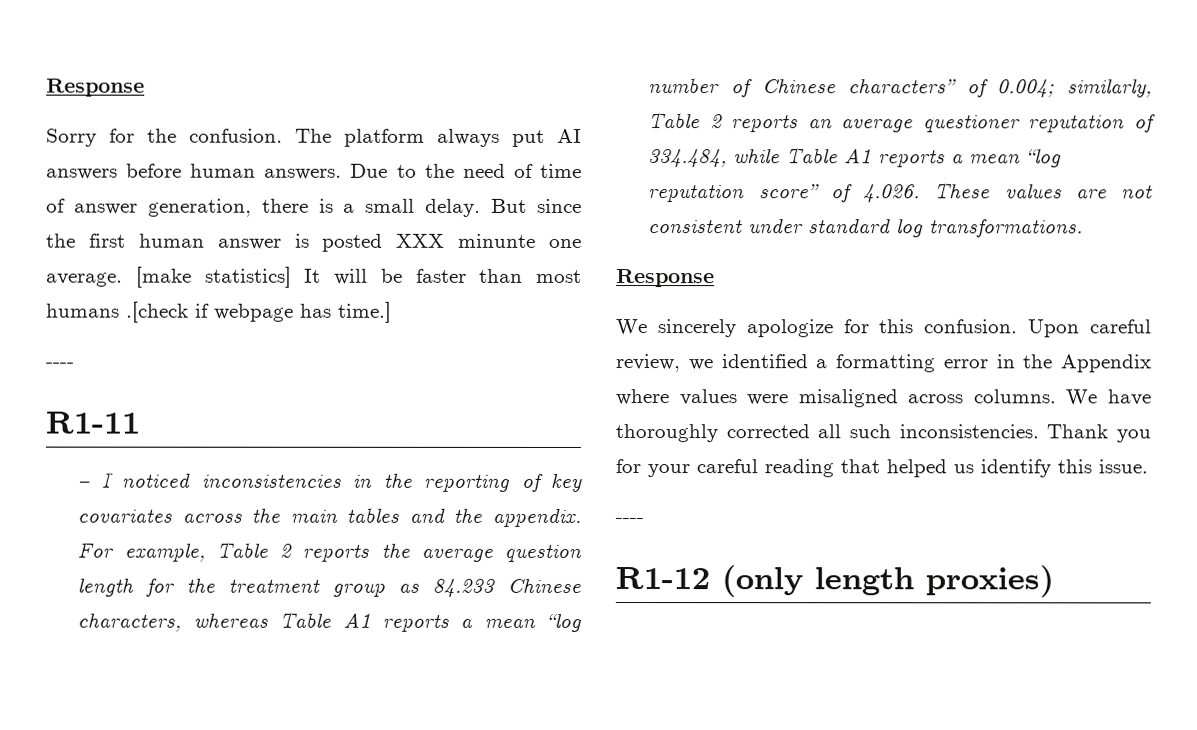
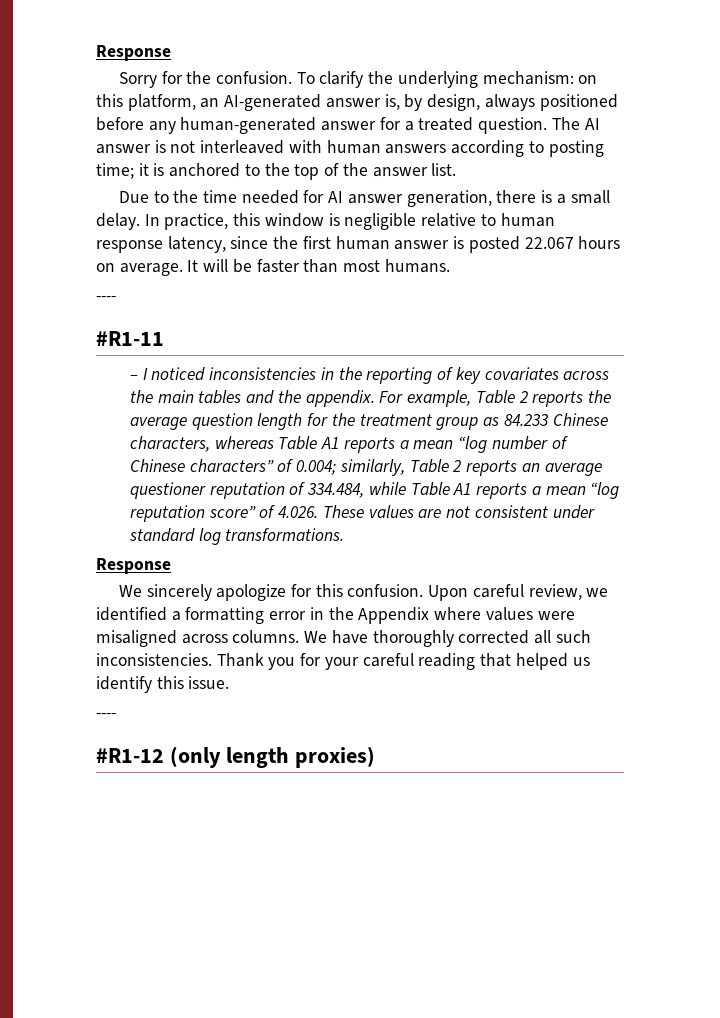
[295,128,582,147] [46,163,582,180] [46,198,66,213] The platform always put AI answers before human answers. Due to the need of time of -> [296,71,598,88] [96,94,618,111] [96,117,600,134] [96,140,604,157] [96,163,457,180] [118,190,344,204] To clarify the underlying mechanism: on this platform, an AI-generated answer is, by design, always positioned before any human-generated answer for a treated question. The AI answer is not interleaved with human answers according to posting time; it is anchored to the top of the answer list. // Due to the time needed for AI
[491,198,528,213] But -> [144,213,555,230] [96,236,226,253] In practice, this window is negligible relative to human response latency,
[396,233,582,248] [46,266,292,288] XXX minunte one average. [make statistics] -> [524,236,621,249] [96,263,183,276] 22.067 hours on average.
[46,301,392,323] [45,362,75,368] [45,411,140,434] humans .[check if webpage has time.] // ---- // R1-11 -> [384,259,450,273] [96,296,116,301] [96,331,164,346] humans. // ---- // #R1-11
[615,567,710,590] R1-12 -> [96,748,164,763] #R1-12

